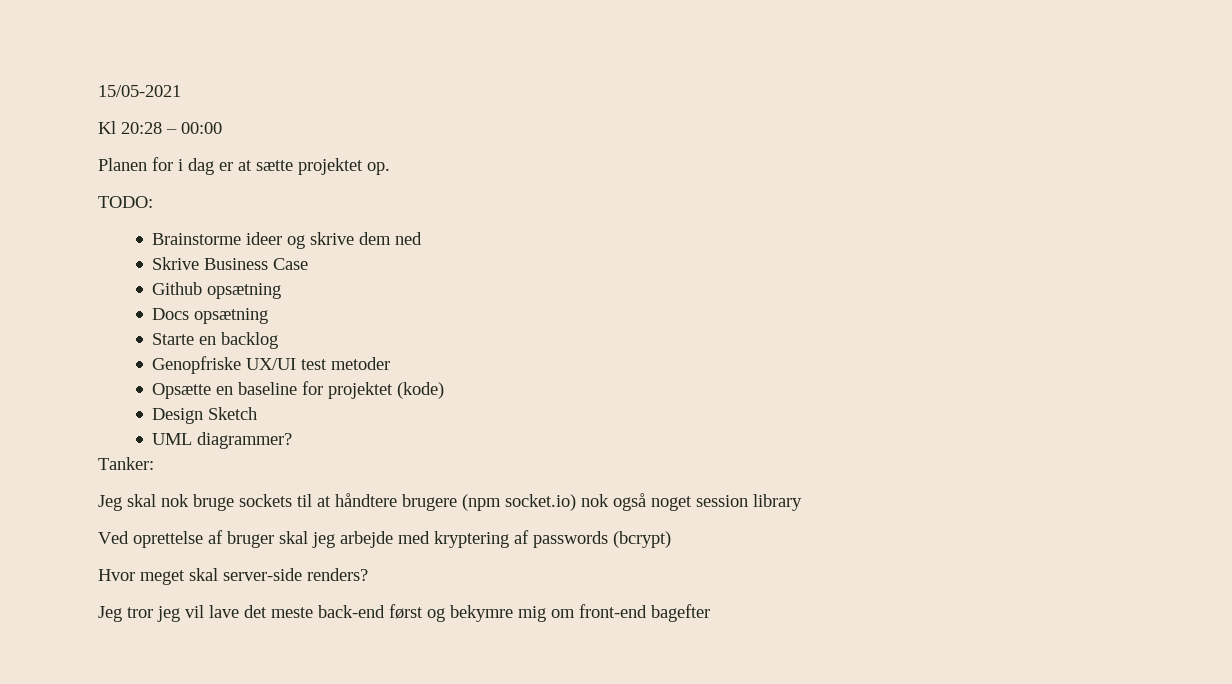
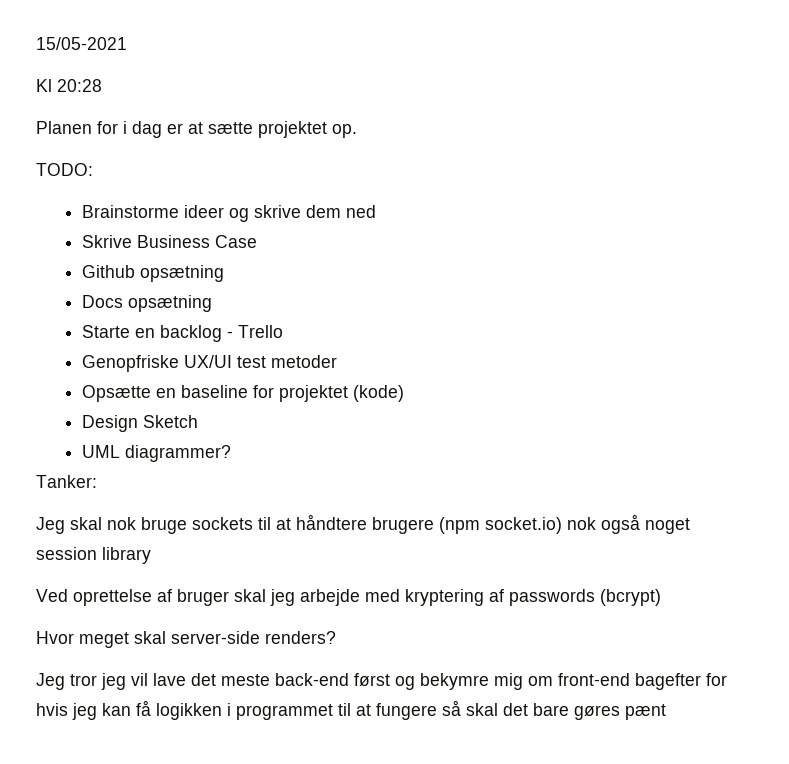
[166,122,222,134] – 00:00 -> (102, 85) none
(279, 340) none -> [227,325,284,338] - Trello
(710, 613) none -> [706,673,727,686] [36,700,666,720] for hvis jeg kan få logikken i programmet til at fungere så skal det bare gøres pænt

